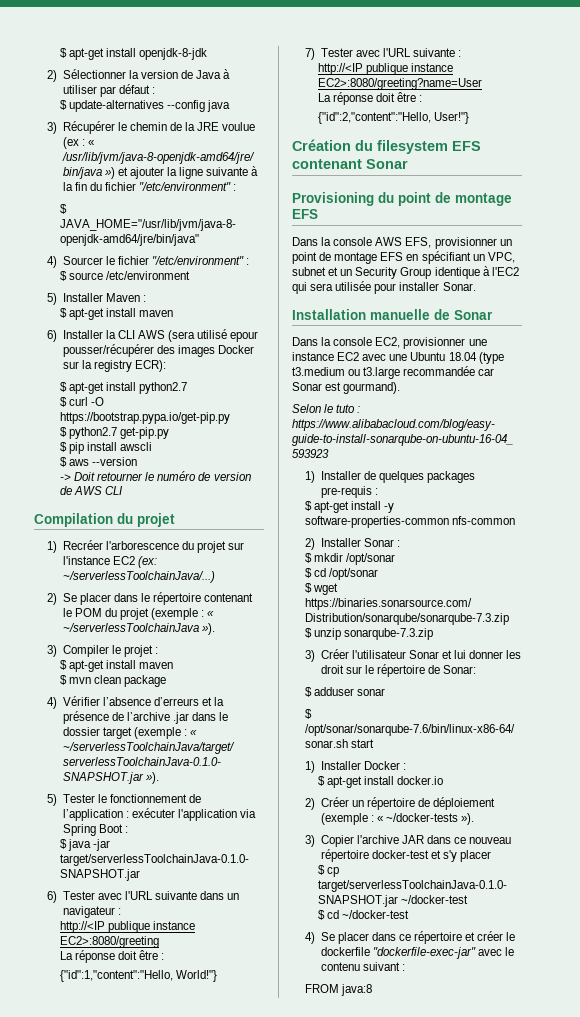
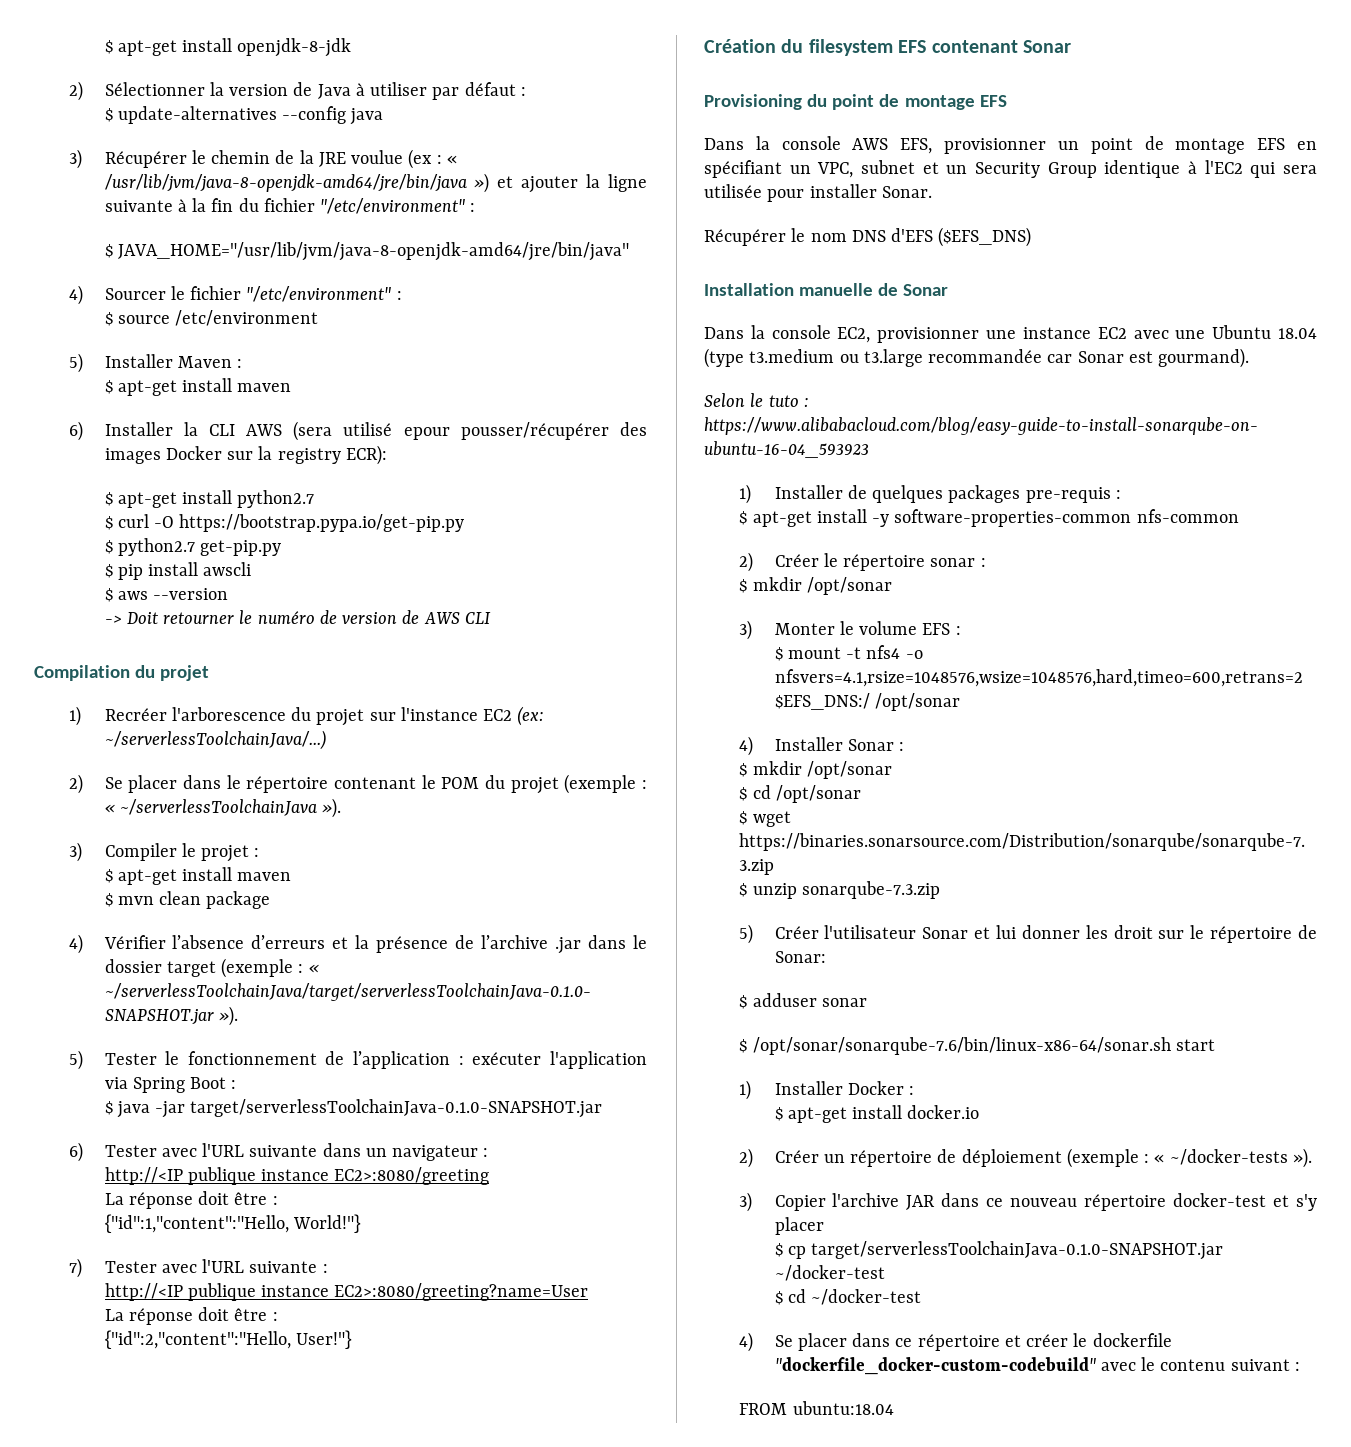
(476, 286) none -> [704,227,1032,247] // Récupérer le nom DNS d'EFS ($EFS_DNS)
(315, 544) none -> [774,553,986,571] [739,577,892,595] [739,620,961,640] [774,645,923,661] [774,669,1303,687] [774,693,960,711] [739,736,754,756] Créer le répertoire sonar : // $ mkdir /opt/sonar // 3) Monter le volume EFS : // $ mount -t nfs4 -o nfsvers=4.1,rsize=1048576,wsize=1048576,hard,timeo=600,retrans=2 $EFS_DNS:/ /opt/sonar // 4)
[304,650,315,662] 3) -> [739,924,754,944] 5)
[372,947,476,959] "dockerfile-exec-jar" -> [774,1357,1096,1375] "dockerfile_docker-custom-codebuild"
[341,984,373,996] java:8 -> [792,1401,894,1415] ubuntu:18.04

